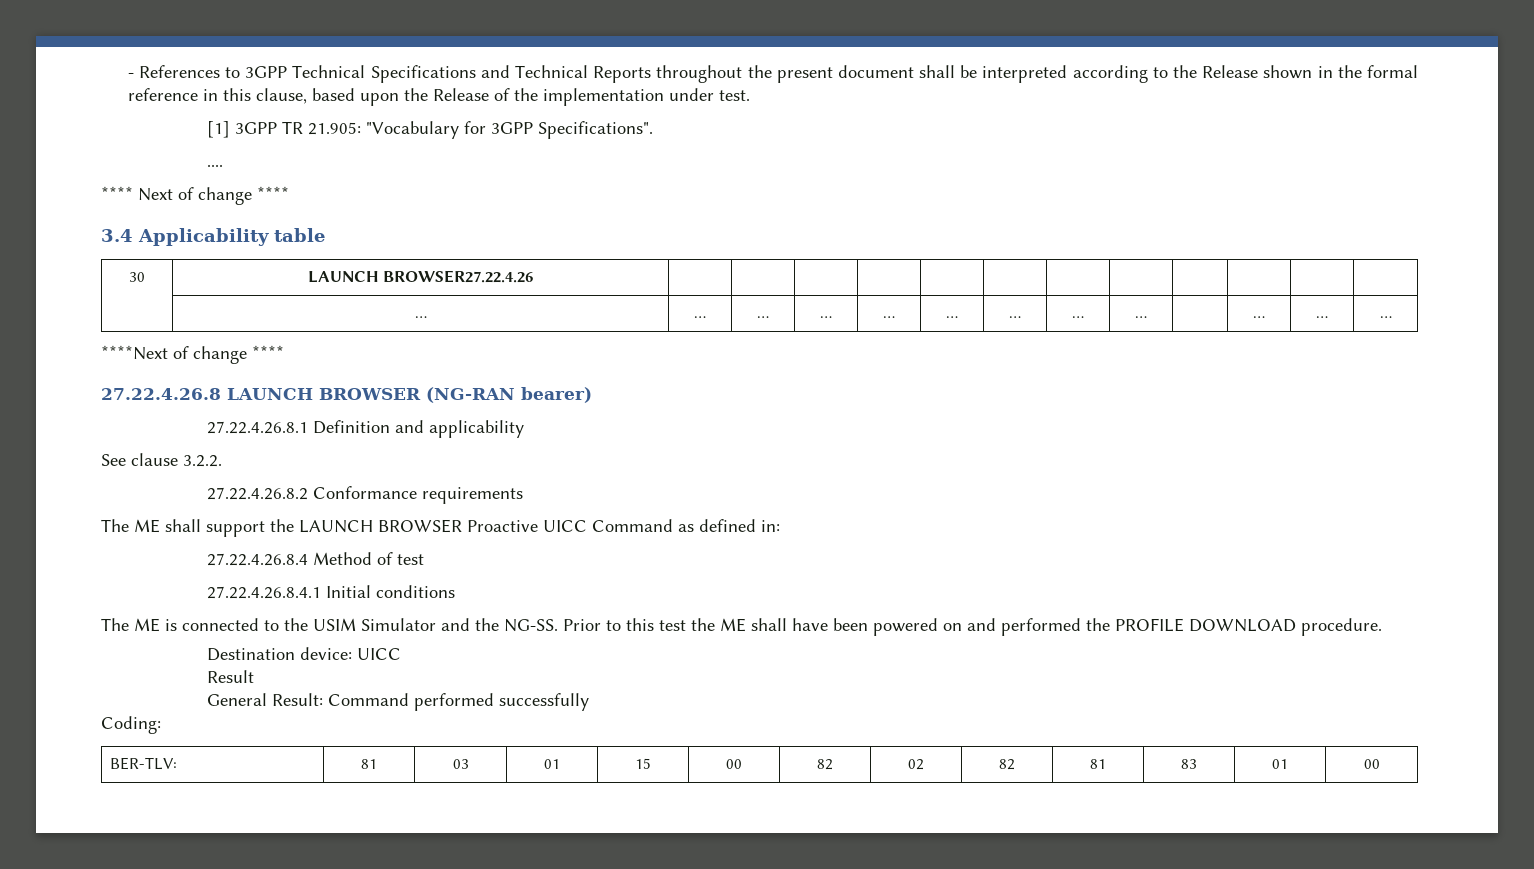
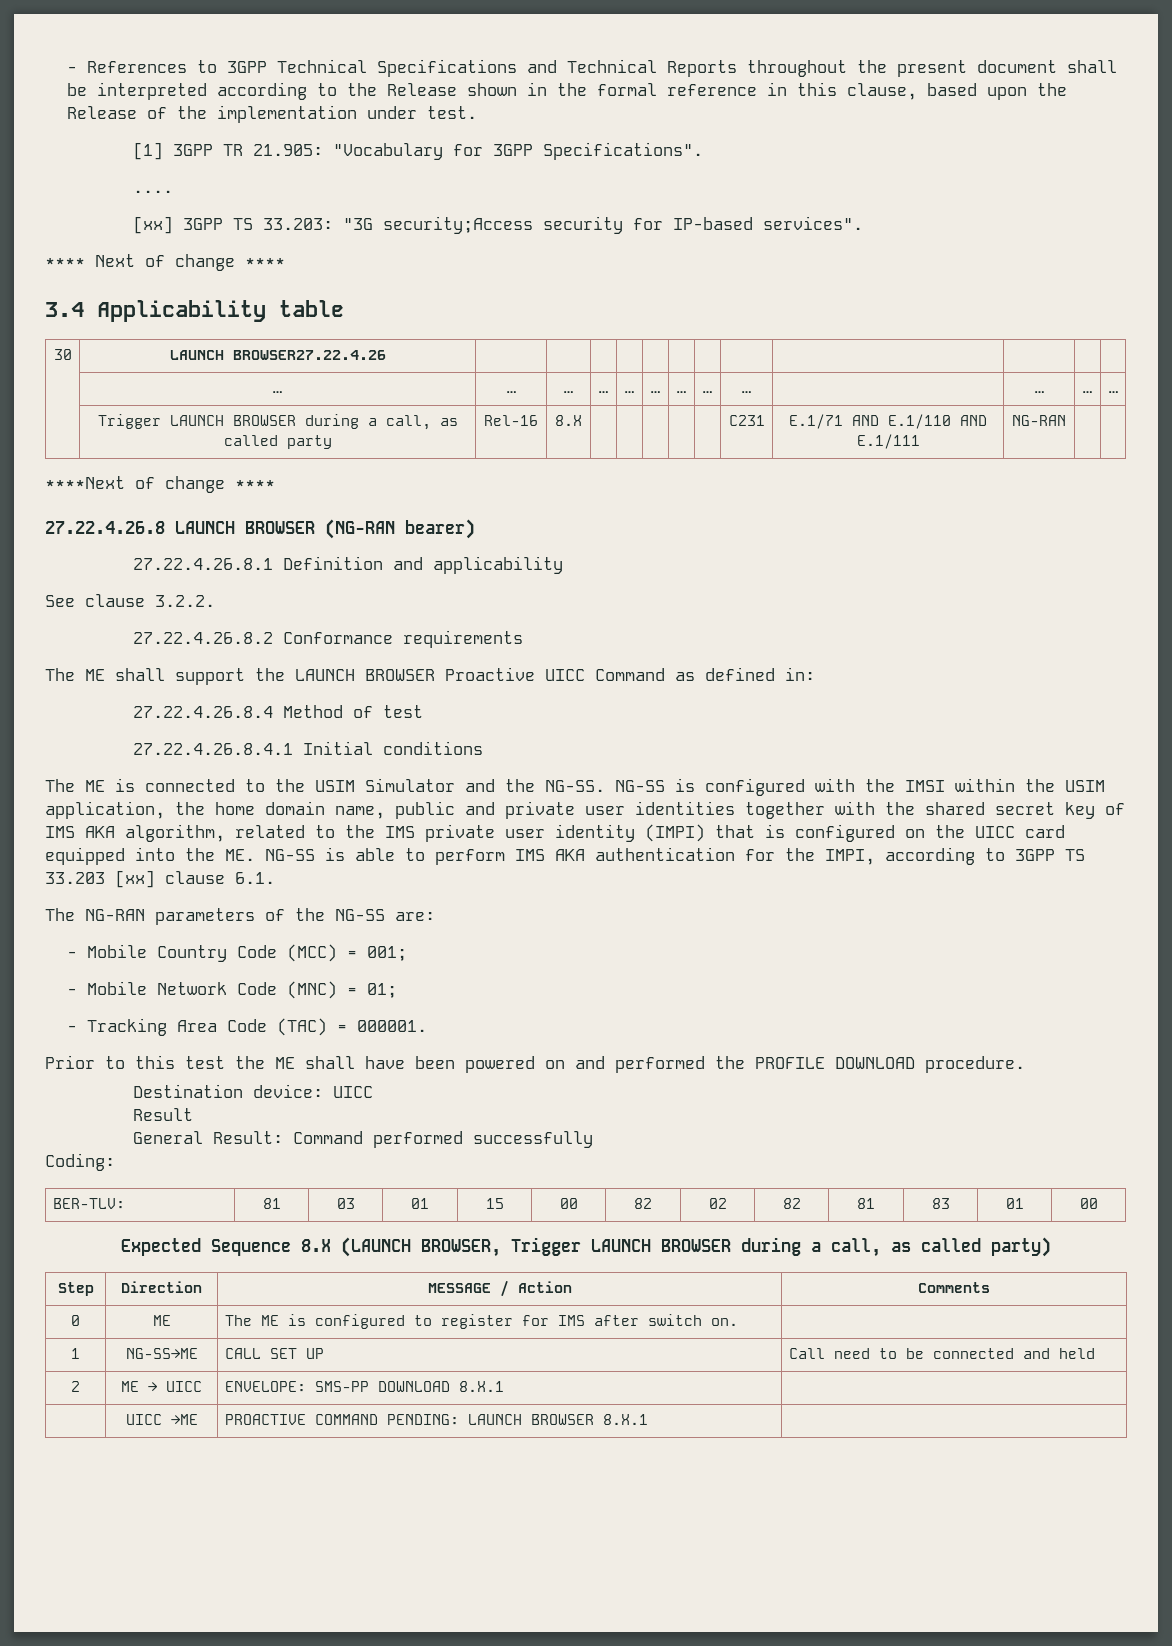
(224, 165) none -> [132,216,863,234] // [xx] 3GPP TS 33.203: "3G security;Access security for IP-based services".
(1392, 317) none -> [97,414,458,430] [223,435,332,449] [484,415,538,426] [555,415,582,426] [728,415,765,426] [789,414,987,429] [856,434,920,449] [1012,415,1066,426] // | Trigger LAUNCH BROWSER during a call, as called party | Rel-16 | 8.X | | | | | | C231 | E.1/71 AND E.1/110 AND E.1/111 | NG-RAN | |
(558, 625) none -> [615,778,1105,796] [45,801,1125,819] [45,824,1065,842] [45,847,1085,865] [45,870,275,888] [45,908,435,925] [66,944,407,962] [66,981,397,999] [66,1018,427,1036] NG-SS is configured with the IMSI within the USIM application, the home domain name, public and private user identities together with the shared secret key of IMS AKA algorithm, related to the IMS private user identity (IMPI) that is configured on the UICC card equipped into the ME. NG-SS is able to perform IMS AKA authentication for the IMPI, according to 3GPP TS 33.203 [xx] clause 6.1. // The NG-RAN parameters of the NG-SS are: // - Mobile Country Code (MCC) = 001; // - Mobile Network Code (MNC) = 01; // - Tracking Area Code (TAC) = 000001. //
(1380, 764) none -> [121,1237,1051,1257] [57,1282,94,1296] [121,1281,202,1293] [427,1280,572,1297] [918,1282,990,1293] [71,1315,80,1326] [152,1315,171,1326] [224,1314,738,1329] [71,1348,80,1359] [125,1348,198,1359] [224,1348,324,1359] [788,1348,1095,1359] [71,1381,80,1392] [121,1381,202,1392] [224,1381,504,1392] [125,1414,198,1425] [224,1414,648,1425] // Expected Sequence 8.X (LAUNCH BROWSER, Trigger LAUNCH BROWSER during a call, as called party) // Step | Direction | MESSAGE / Action | Comments // 0 | ME | The ME is configured to register for IMS after switch on. | // 1 | NG-SS→ME | CALL SET UP | Call need to be connected and held // 2 | ME → UICC | ENVELOPE: SMS-PP DOWNLOAD 8.X.1 | // | UICC →ME | PROACTIVE COMMAND PENDING: LAUNCH BROWSER 8.X.1 |

